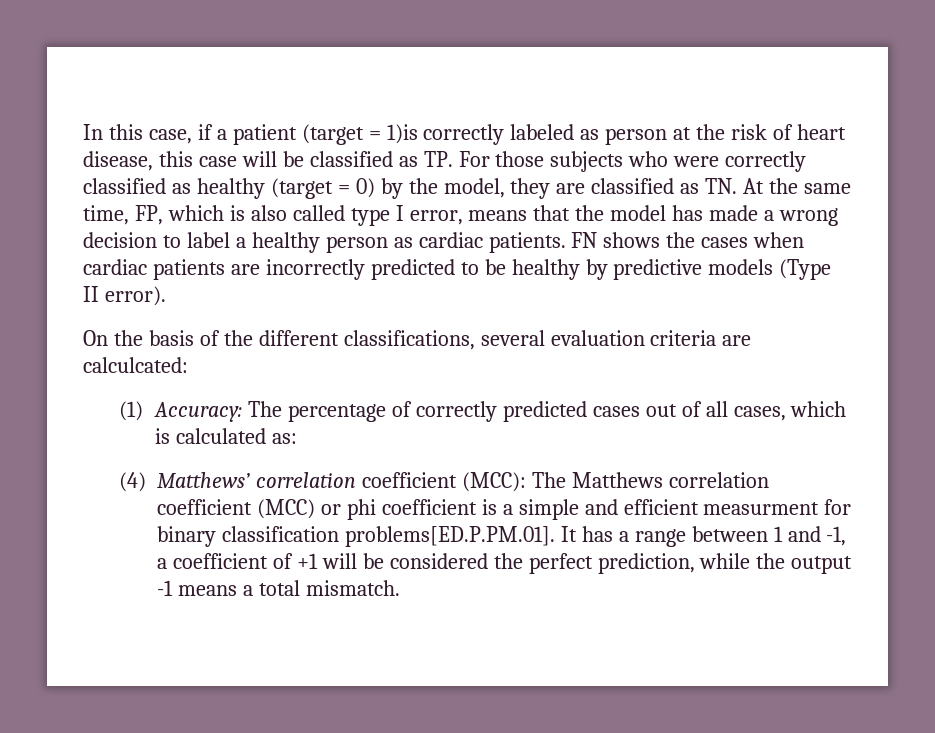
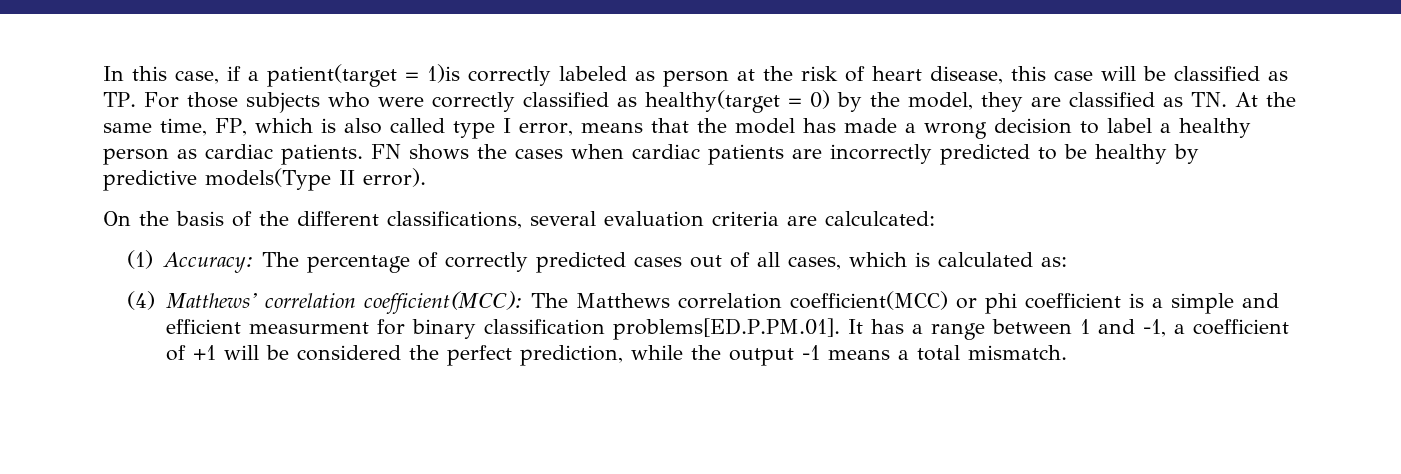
[232,124,364,145] patient (target -> [267,64,397,87] patient(target
[196,178,333,199] healthy (target -> [644,90,780,113] healthy(target
[708,259,832,280] models (Type -> [205,168,331,191] models(Type
[361,472,526,492] coefficient (MCC): -> [364,291,524,314] coefficient(MCC):
[157,499,316,519] coefficient (MCC) -> [790,291,949,310] coefficient(MCC)

